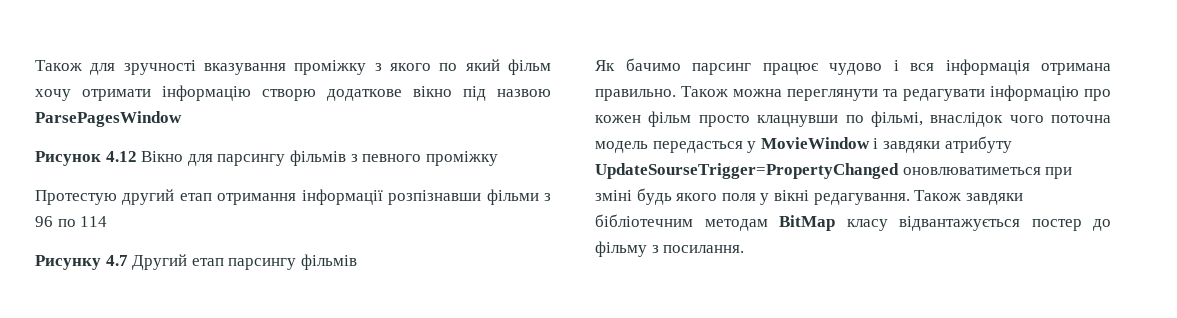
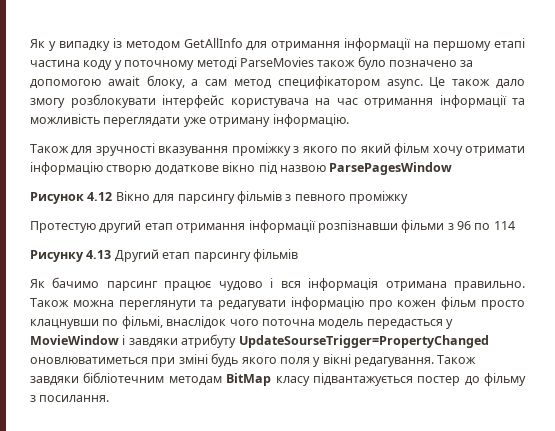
(35, 65) none -> [30,38,526,51] [30,56,474,70] [30,75,526,89] [30,94,525,108] [30,114,349,127] Як у випадку із методом GetAllInfo для отримання інформації на першому етапі частина коду у поточному методі ParseMovies також було позначено за допомогою await блоку, а сам метод специфікатором async. Це також дало змогу розблокувати інтерфейс користувача на час отримання інформації та можливість переглядати уже отриману інформацію. //
[105,255,128,266] 4.7 -> [86,250,112,259] 4.13
[899,216,1020,231] відвантажується -> [312,373,413,386] підвантажується

